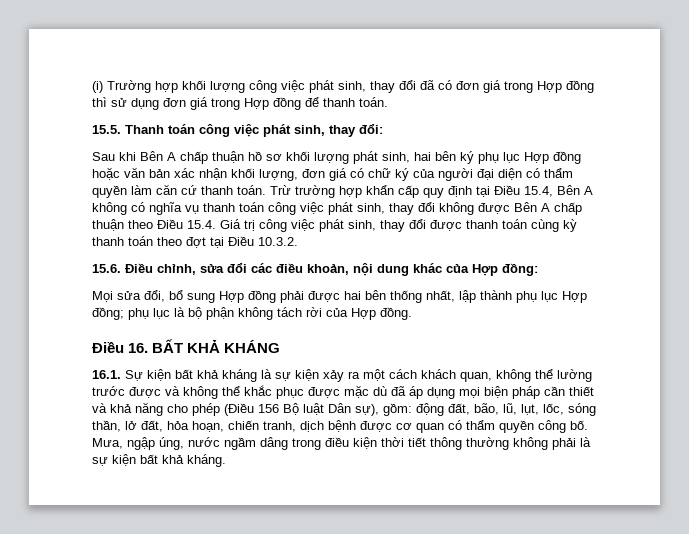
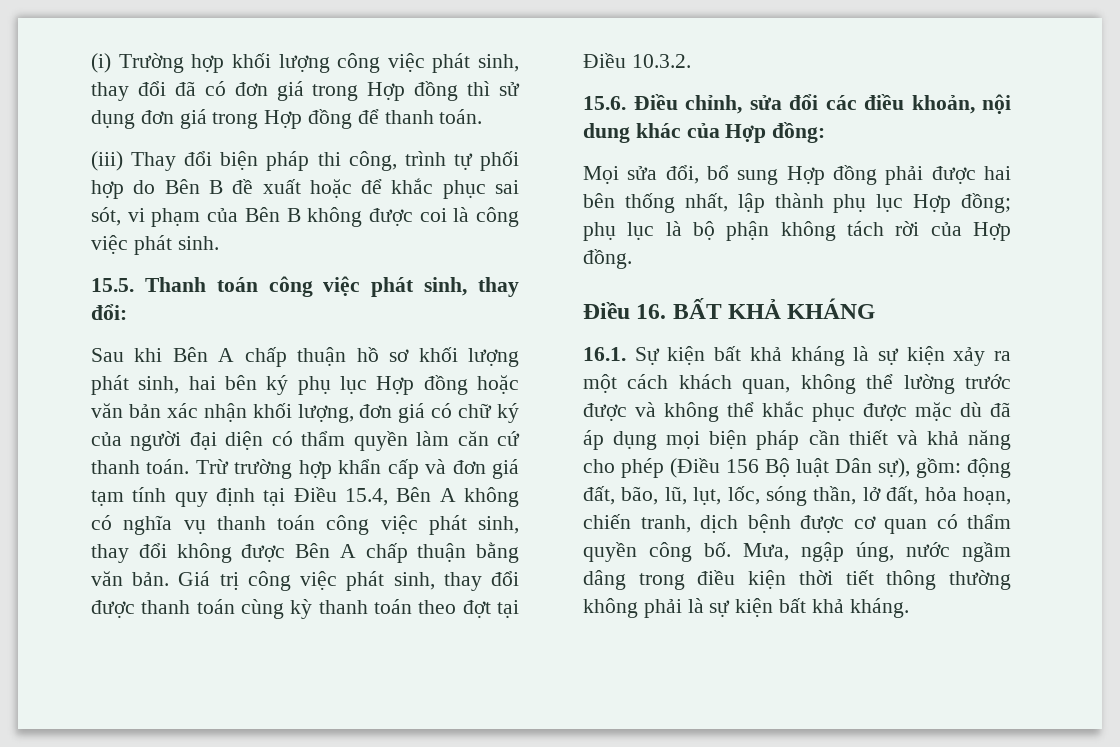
(388, 102) none -> [91,151,519,171] [91,178,519,199] [91,207,519,227] [91,235,219,255] // (iii) Thay đổi biện pháp thi công, trình tự phối hợp do Bên B đề xuất hoặc để khắc phục sai sót, vi phạm của Bên B không được coi là công việc phát sinh.
(419, 191) none -> [425,459,520,479] [91,487,167,506] và đơn giá tạm tính
[128,219,216,229] theo Điều 15.4. -> [476,542,519,563] [91,571,170,586] bằng văn bản.

